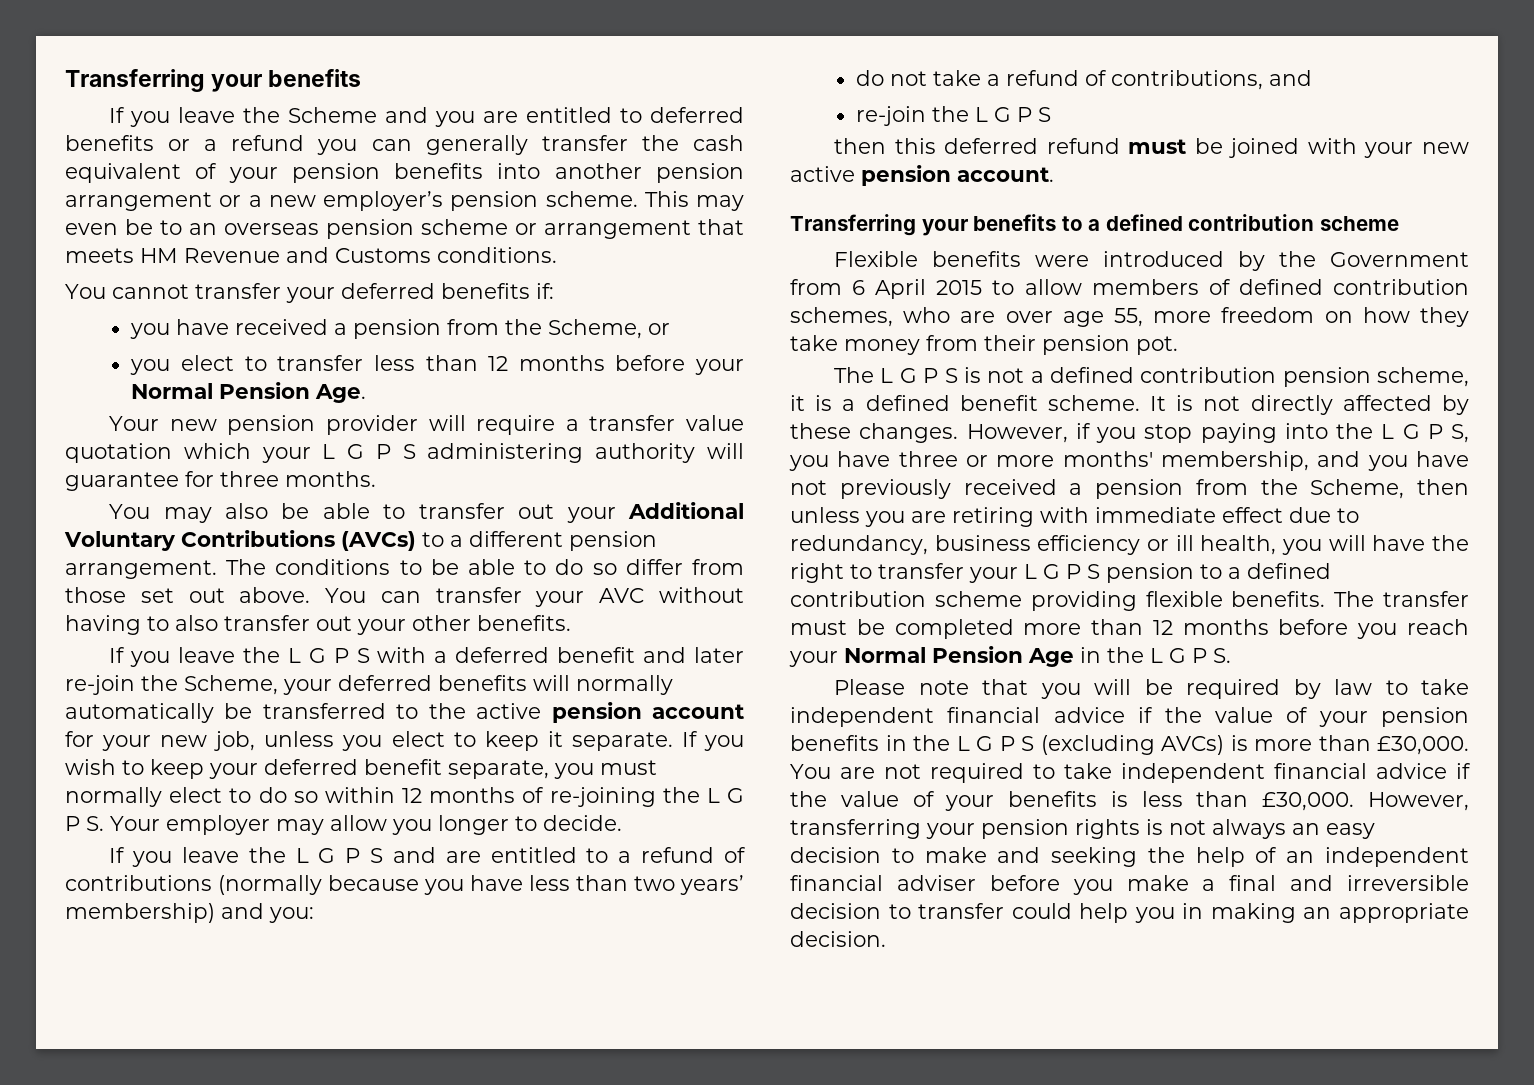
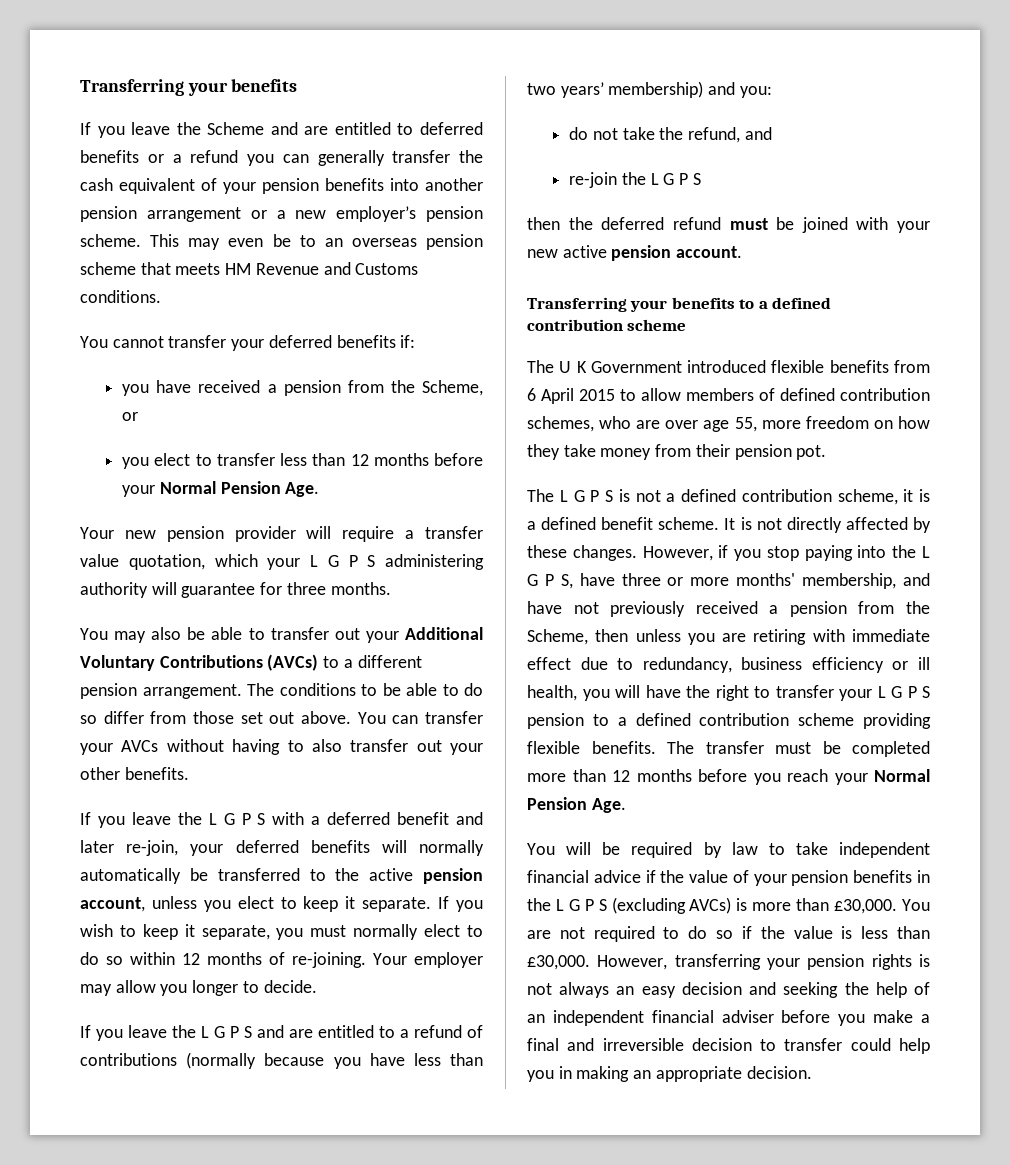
[435,111,476,127] you -> (298, 128) none
[515,220,691,239] or arrangement -> (136, 268) none
[65,443,172,463] quotation -> [128,554,205,570] quotation,
[599,588,645,603] AVC -> [121,740,159,752] AVCs
[65,675,278,695] re-join the Scheme, -> [126,840,179,856] re-join,
[652,704,745,719] [65,731,256,751] account for your new job, -> [80,897,145,912] account,
[209,759,442,779] your deferred benefit -> [184,924,195,937] it
[549,787,744,807] [65,816,104,831] re-joining the L G P S. -> [292,952,366,968] re-joining.
[987,70,1264,90] a refund of contributions, -> [659,127,741,143] the refund,
[894,138,936,154] this -> [568,217,593,230] the
[834,251,1469,271] Flexible benefits were introduced by the Government -> [527,360,889,373] The U K Government introduced flexible benefits
[1282,367,1371,387] pension -> (832, 495) none
[789,455,829,471] you -> (573, 581) none
[1367,455,1408,471] you -> (930, 579) none
[1028,647,1231,667] [834,679,1081,699] Age in the L G P S. // Please note that you -> [591,798,626,813] [527,843,555,855] Age. // You
[1064,763,1471,783] [790,791,1098,811] take independent financial advice if the value of your benefits -> [688,926,833,939] do so if the value
[891,847,987,863] to make -> (742, 988) none

